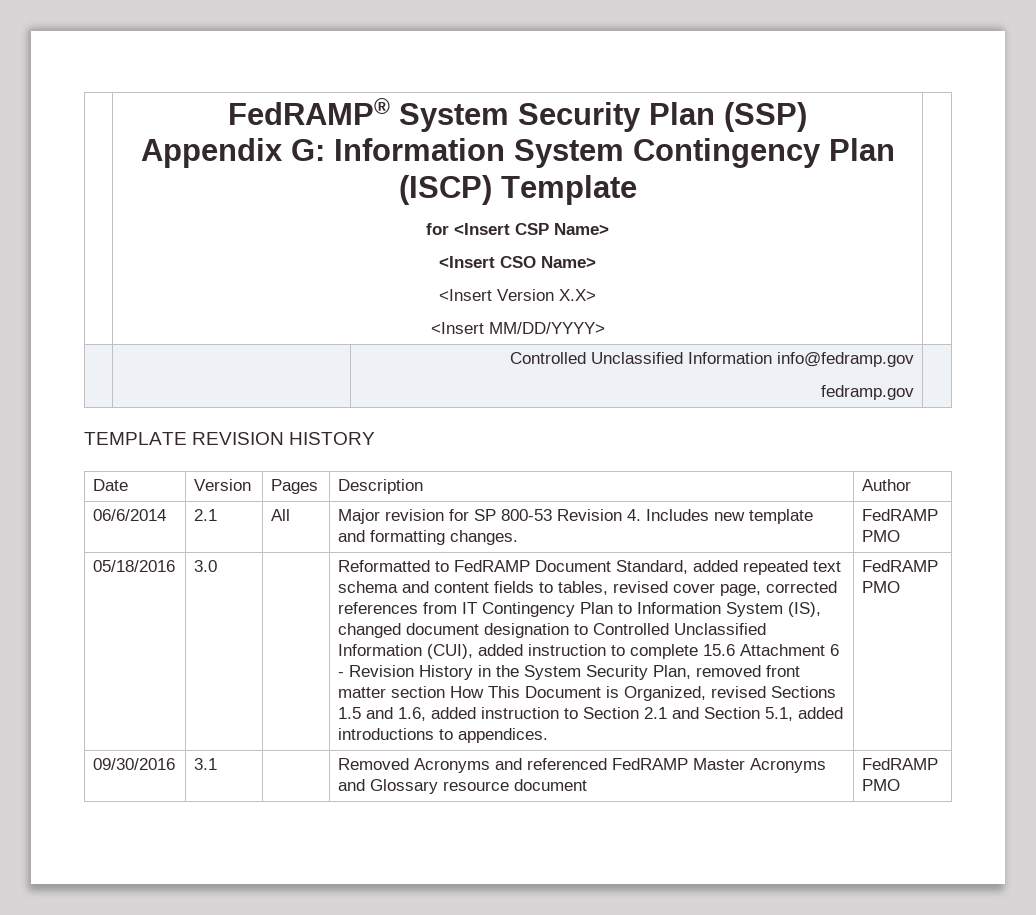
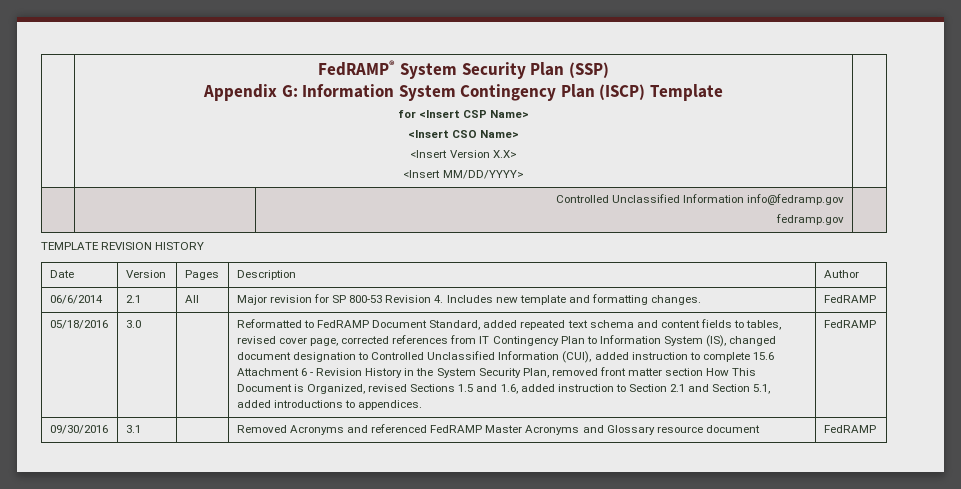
[862,530,901,542] PMO -> (876, 299) none
[862,581,901,593] PMO -> (876, 324) none
[862,779,901,791] PMO -> (876, 429) none

